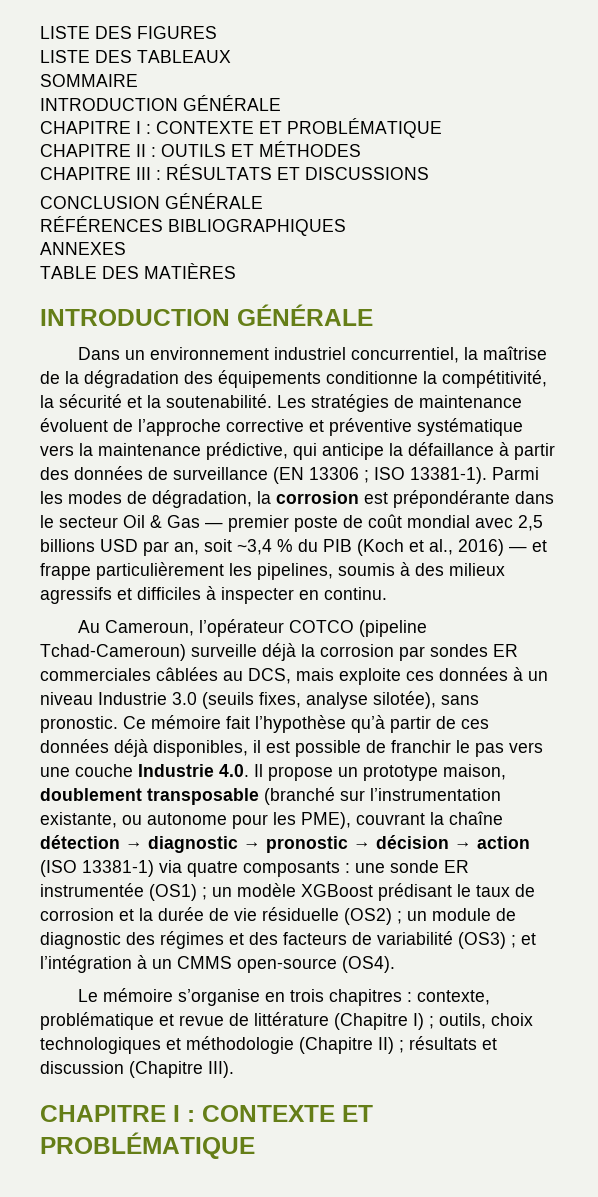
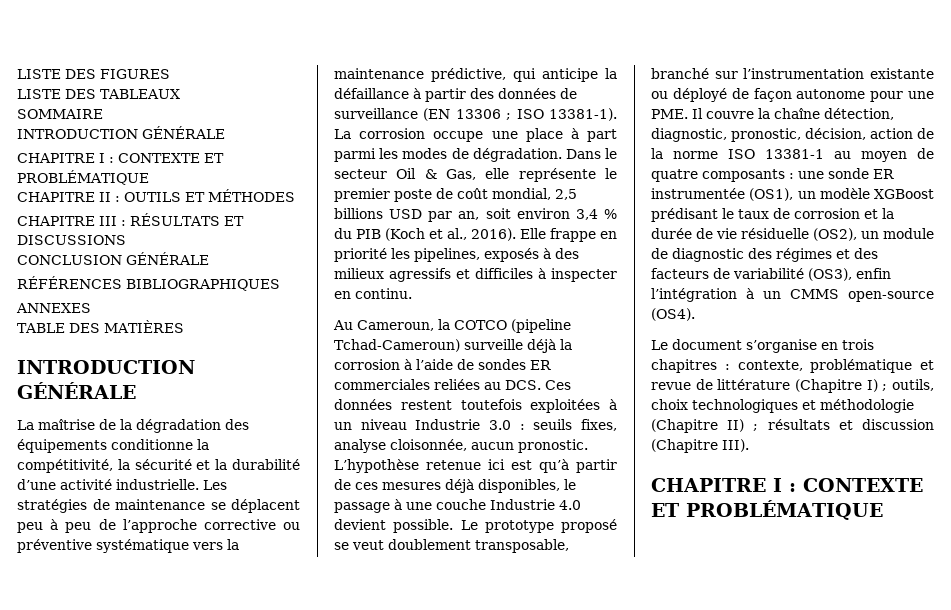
[78,347,479,363] Dans un environnement industriel concurrentiel, la -> [17,420,34,430] La
[166,394,522,412] [40,418,108,432] soutenabilité. Les stratégies de maintenance évoluent -> [232,459,300,470] [17,479,227,490] [17,499,300,513] [17,519,92,533] durabilité d’une activité industrielle. Les stratégies de maintenance se déplacent peu à peu
[309,420,324,432] et -> [283,522,301,530] ou
[492,467,539,480] [40,490,554,508] [40,515,223,528] Parmi les modes de dégradation, la corrosion est prépondérante dans le secteur Oil & Gas — -> [334,128,617,142] [334,148,617,162] [334,168,617,182] La corrosion occupe une place à part parmi les modes de dégradation. Dans le secteur Oil & Gas, elle représente le
[407,515,513,528] mondial avec -> [492,188,551,200] mondial,
[237,539,272,555] ~3,4 -> [516,208,598,220] environ 3,4
[458,539,547,556] [40,562,224,580] 2016) — et frappe particulièrement -> [471,228,617,242] [334,248,387,262] 2016). Elle frappe en priorité
[338,563,395,576] soumis -> [484,248,539,262] exposés
[199,619,285,637] l’opérateur -> [438,319,450,330] la
[399,644,518,661] [40,667,508,685] par sondes ER commerciales câblées au DCS, mais exploite ces données -> [404,359,551,370] [334,379,571,390] [334,399,601,413] à l’aide de sondes ER commerciales reliées au DCS. Ces données restent toutefois exploitées
[202,691,479,709] [40,715,346,733] (seuils fixes, analyse silotée), sans pronostic. Ce mémoire fait l’hypothèse -> [519,419,617,431] [334,439,588,453] [334,459,532,473] : seuils fixes, analyse cloisonnée, aucun pronostic. L’hypothèse retenue ici est
[40,739,109,753] données -> [382,482,441,490] mesures
[253,740,543,757] [40,764,506,781] [40,787,501,805] [40,811,503,829] [40,835,530,853] [40,860,182,877] il est possible de franchir le pas vers une couche Industrie 4.0. Il propose un prototype maison, doublement transposable (branché sur l’instrumentation existante, ou autonome pour les PME), couvrant la chaîne détection → diagnostic → pronostic → décision → action (ISO 13381-1) via -> [564,479,576,490] [334,499,581,513] [334,519,617,533] [334,539,569,553] [651,68,934,79] [651,88,934,102] [651,108,894,120] [651,128,934,142] [651,148,934,162] le passage à une couche Industrie 4.0 devient possible. Le prototype proposé se veut doublement transposable, branché sur l’instrumentation existante ou déployé de façon autonome pour une PME. Il couvre la chaîne détection, diagnostic, pronostic, décision, action de la norme ISO 13381-1 au moyen de
[149,884,207,901] (OS1) ; -> [749,188,794,201] (OS1),
[344,908,402,925] (OS2) ; -> [813,228,857,241] (OS2),
[458,932,536,949] (OS3) ; et -> [808,268,891,281] (OS3), enfin
[103,988,174,1002] mémoire -> [672,339,742,350] document

